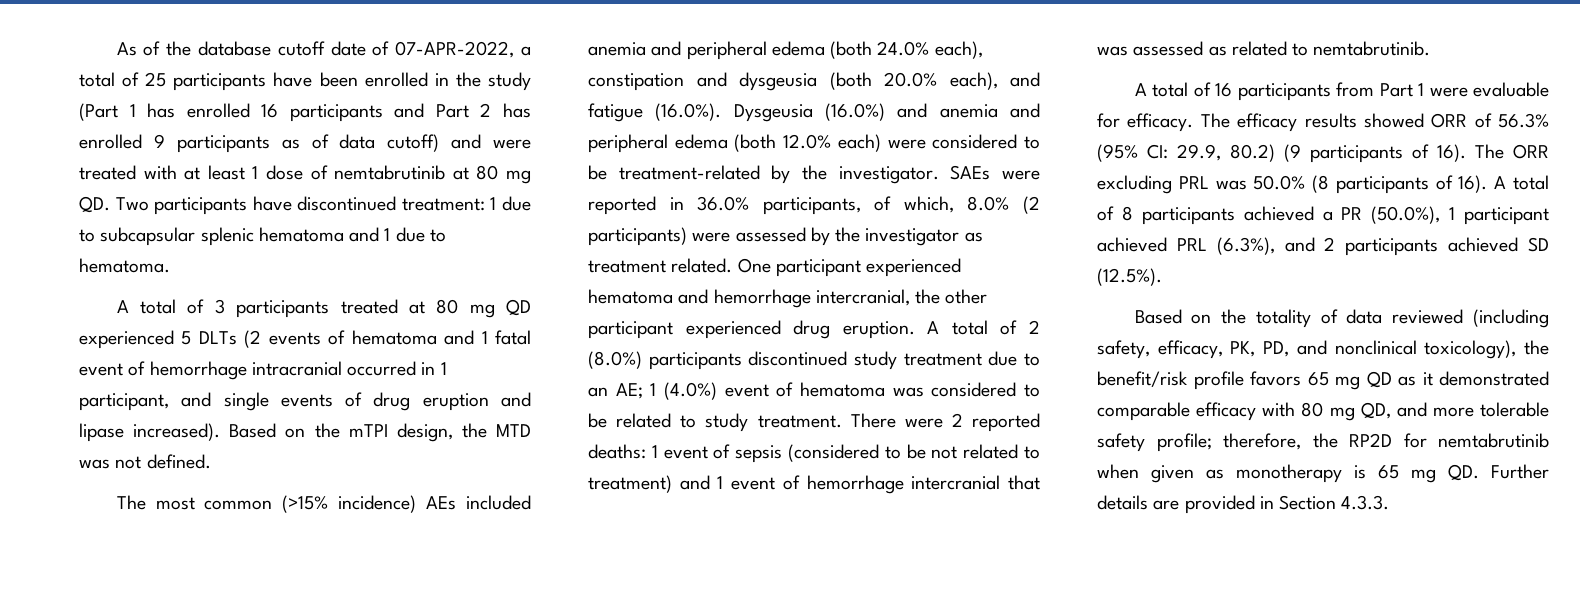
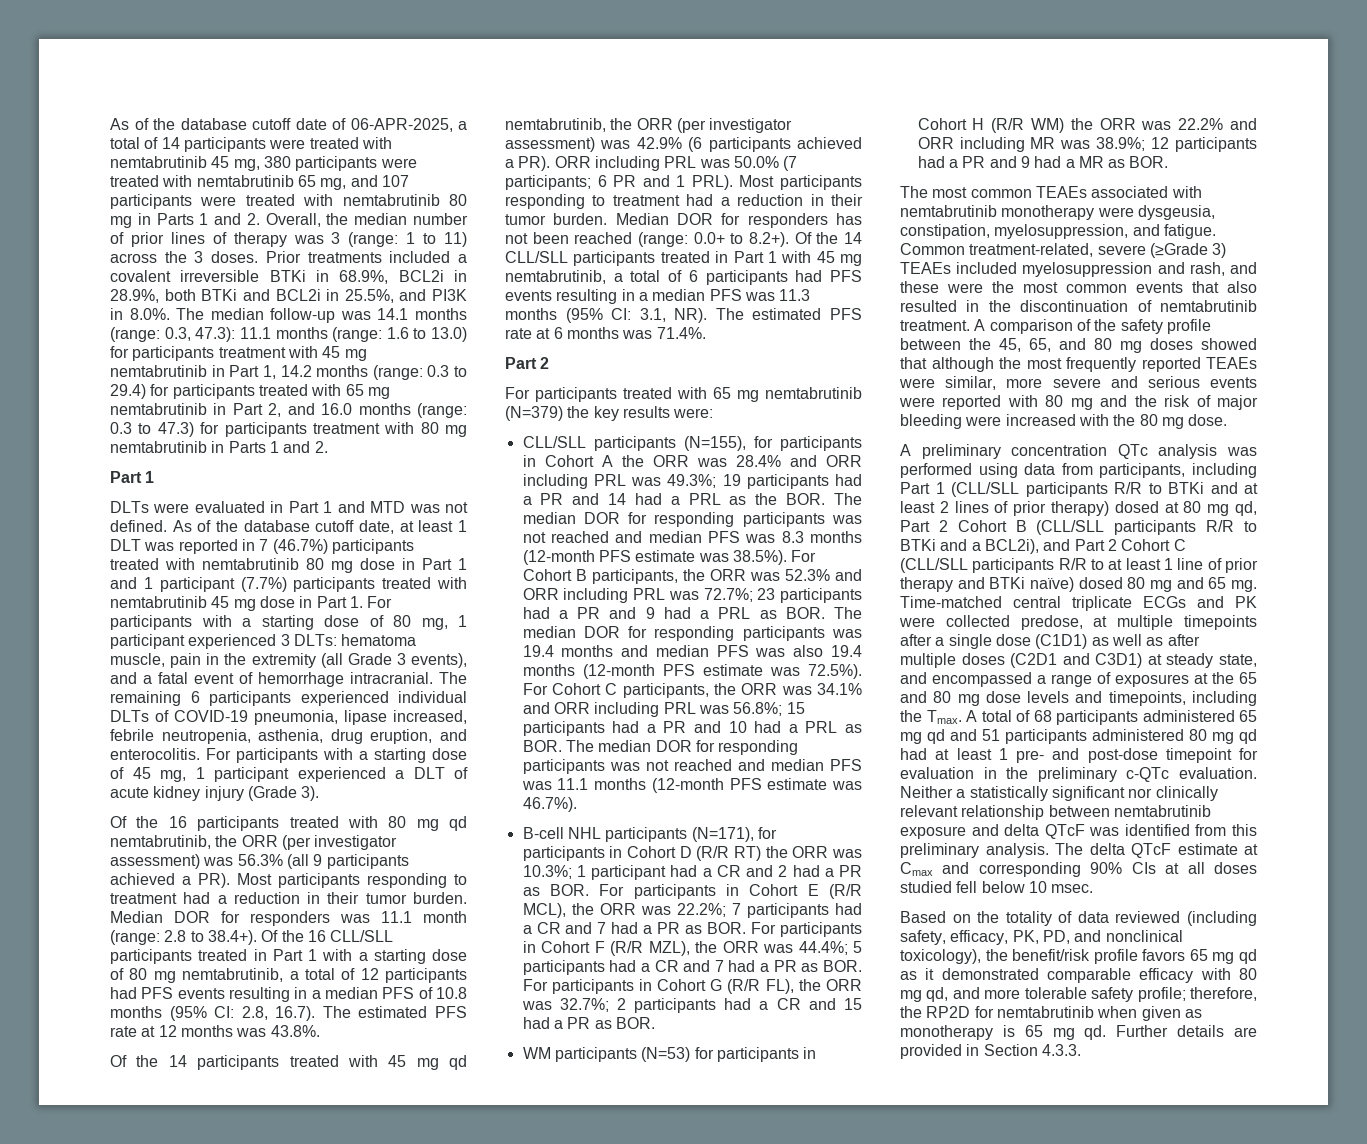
[395,41,531,58] [79,72,531,91] [79,103,531,122] [79,134,531,153] [79,165,531,184] [79,196,531,215] [79,227,446,246] [79,258,170,273] [116,299,531,318] [79,330,532,349] [79,361,447,380] [79,392,531,411] [79,423,531,442] [79,454,211,469] [116,495,531,513] [588,41,983,60] [588,72,1040,91] [588,103,1040,122] [588,134,1040,153] [588,165,1040,184] [588,196,1040,215] [588,227,983,246] [588,258,962,277] [588,289,988,308] [588,320,1040,339] [588,351,1040,370] [588,382,1040,400] [588,413,1040,432] [588,444,1040,463] [588,475,1040,494] [1097,41,1431,56] [1134,82,1549,101] [1097,113,1549,132] [1097,144,1549,163] [1097,175,1549,194] [1097,206,1549,225] [1097,237,1549,256] [1097,268,1162,286] 07-APR-2022, a total of 25 participants have been enrolled in the study (Part 1 has enrolled 16 participants and Part 2 has enrolled 9 participants as of data cutoff) and were treated with at least 1 dose of nemtabrutinib at 80 mg QD. Two participants have discontinued treatment: 1 due to subcapsular splenic hematoma and 1 due to hematoma. // A total of 3 participants treated at 80 mg QD experienced 5 DLTs (2 events of hematoma and 1 fatal event of hemorrhage intracranial occurred in 1 participant, and single events of drug eruption and lipase increased). Based on the mTPI design, the MTD was not defined. // The most common (>15% incidence) AEs included anemia and peripheral edema (both 24.0% each), constipation and dysgeusia (both 20.0% each), and fatigue (16.0%). Dysgeusia (16.0%) and anemia and peripheral edema (both 12.0% each) were considered to be treatment-related by the investigator. SAEs were reported in 36.0% participants, of which, 8.0% (2 participants) were assessed by the investigator as treatment related. One participant experienced hematoma and hemorrhage intercranial, the other participant experienced drug eruption. A total of 2 (8.0%) participants discontinued study treatment due to an AE; 1 (4.0%) event of hematoma was considered to be related to study treatment. There were 2 reported deaths: 1 event of sepsis (considered to be not related to treatment) and 1 event of hemorrhage intercranial that was assessed as related to nemtabrutinib. // A total of 16 participants from Part 1 were evaluable for efficacy. The efficacy results showed ORR of 56.3% (95% CI: 29.9, 80.2) (9 participants of 16). The ORR excluding PRL was 50.0% (8 participants of 16). A total of 8 participants achieved a PR (50.0%), 1 participant achieved PRL (6.3%), and 2 participants achieved SD (12.5%). -> [350,118,467,132] [110,137,392,152] [110,156,417,171] [110,175,409,190] [110,194,467,209] [110,213,468,228] [110,232,467,247] [110,251,467,263] [110,270,467,284] [110,289,467,303] [110,308,467,323] [110,327,467,342] [110,346,367,361] [110,365,467,380] [110,384,390,399] [110,403,467,418] [110,422,467,437] [110,441,328,453] [110,471,155,483] [110,501,469,513] [110,520,468,534] [110,539,414,554] [110,558,467,573] [110,577,467,592] [110,596,393,611] [110,615,467,630] [110,634,417,649] [110,653,467,668] [110,672,467,687] [110,691,467,706] [110,710,467,725] [110,729,468,744] [110,748,467,763] [110,767,468,782] [110,786,320,801] [110,816,467,831] [110,835,398,850] [110,854,409,869] [110,873,467,888] [110,892,467,904] [110,911,467,926] [110,930,394,945] [110,949,467,964] [110,968,467,983] [110,987,467,1002] [110,1006,467,1021] [110,1025,320,1037] [110,1055,467,1070] [505,118,793,133] [505,137,862,152] [505,156,798,171] [505,175,862,190] [505,194,863,209] [505,213,862,228] [505,232,862,247] [505,251,862,266] [505,270,862,285] [505,289,811,304] [505,308,862,323] [505,327,706,339] [505,357,550,369] [505,387,862,402] [505,406,714,421] [522,436,862,451] [522,455,862,467] [522,474,862,489] [522,493,862,505] [522,512,862,527] [522,531,862,543] [522,550,817,565] [522,569,862,584] [522,588,863,603] [522,607,862,619] [522,626,862,641] [522,645,862,657] [522,664,862,679] [522,683,862,698] [522,702,805,717] [522,721,862,736] [522,740,799,755] [522,759,862,774] [521,778,862,793] [522,797,577,812] [522,827,777,842] [522,846,862,861] [522,865,862,880] [522,884,862,899] [522,903,862,918] [522,922,862,937] [522,941,862,956] [522,960,862,975] [522,979,862,994] [521,998,862,1013] [522,1017,655,1029] [522,1047,817,1062] [917,118,1257,133] [917,137,1257,152] [917,156,1169,168] [900,186,1202,198] [900,205,1215,220] [900,224,1216,239] [900,243,1227,258] [900,262,1257,277] [900,281,1257,293] [900,300,1257,312] [900,319,1211,334] [900,338,1257,353] [900,357,1257,372] [899,376,1257,390] [899,395,1258,410] [900,414,1228,429] [900,444,1257,459] [900,463,1257,478] [900,482,1258,497] [900,501,1257,516] [900,520,1257,535] [900,539,1186,554] [900,558,1258,573] [900,577,1257,592] [900,596,1257,611] [899,615,1257,630] [900,634,1200,649] [900,653,1257,668] [900,672,1257,687] [900,691,1257,706] [900,710,1257,725] [900,729,1257,744] [900,748,1258,763] [900,767,1257,782] [900,786,1218,801] [900,805,1211,820] [900,824,1257,839] [900,843,1258,858] [900,862,1257,877] [900,881,1094,893] 06-APR-2025, a total of 14 participants were treated with nemtabrutinib 45 mg, 380 participants were treated with nemtabrutinib 65 mg, and 107 participants were treated with nemtabrutinib 80 mg in Parts 1 and 2. Overall, the median number of prior lines of therapy was 3 (range: 1 to 11) across the 3 doses. Prior treatments included a covalent irreversible BTKi in 68.9%, BCL2i in 28.9%, both BTKi and BCL2i in 25.5%, and PI3K in 8.0%. The median follow-up was 14.1 months (range: 0.3, 47.3): 11.1 months (range: 1.6 to 13.0) for participants treatment with 45 mg nemtabrutinib in Part 1, 14.2 months (range: 0.3 to 29.4) for participants treated with 65 mg nemtabrutinib in Part 2, and 16.0 months (range: 0.3 to 47.3) for participants treatment with 80 mg nemtabrutinib in Parts 1 and 2. // Part 1 // DLTs were evaluated in Part 1 and MTD was not defined. As of the database cutoff date, at least 1 DLT was reported in 7 (46.7%) participants treated with nemtabrutinib 80 mg dose in Part 1 and 1 participant (7.7%) participants treated with nemtabrutinib 45 mg dose in Part 1. For participants with a starting dose of 80 mg, 1 participant experienced 3 DLTs: hematoma muscle, pain in the extremity (all Grade 3 events), and a fatal event of hemorrhage intracranial. The remaining 6 participants experienced individual DLTs of COVID-19 pneumonia, lipase increased, febrile neutropenia, asthenia, drug eruption, and enterocolitis. For participants with a starting dose of 45 mg, 1 participant experienced a DLT of acute kidney injury (Grade 3). // Of the 16 participants treated with 80 mg qd nemtabrutinib, the ORR (per investigator assessment) was 56.3% (all 9 participants achieved a PR). Most participants responding to treatment had a reduction in their tumor burden. Median DOR for responders was 11.1 month (range: 2.8 to 38.4+). Of the 16 CLL/SLL participants treated in Part 1 with a starting dose of 80 mg nemtabrutinib, a total of 12 participants had PFS events resulting in a median PFS of 10.8 months (95% CI: 2.8, 16.7). The estimated PFS rate at 12 months was 43.8%. // Of the 14 participants treated with 45 mg qd nemtabrutinib, the ORR (per investigator assessment) was 42.9% (6 participants achieved a PR). ORR including PRL was 50.0% (7 participants; 6 PR and 1 PRL). Most participants responding to treatment had a reduction in their tumor burden. Median DOR for responders has not been reached (range: 0.0+ to 8.2+). Of the 14 CLL/SLL participants treated in Part 1 with 45 mg nemtabrutinib, a total of 6 participants had PFS events resulting in a median PFS was 11.3 months (95% CI: 3.1, NR). The estimated PFS rate at 6 months was 71.4%. // Part 2 // For participants treated with 65 mg nemtabrutinib (N=379) the key results were: // CLL/SLL participants (N=155), for participants in Cohort A the ORR was 28.4% and ORR including PRL was 49.3%; 19 participants had a PR and 14 had a PRL as the BOR. The median DOR for responding participants was not reached and median PFS was 8.3 months (12-month PFS estimate was 38.5%). For Cohort B participants, the ORR was 52.3% and ORR including PRL was 72.7%; 23 participants had a PR and 9 had a PRL as BOR. The median DOR for responding participants was 19.4 months and median PFS was also 19.4 months (12-month PFS estimate was 72.5%). For Cohort C participants, the ORR was 34.1% and ORR including PRL was 56.8%; 15 participants had a PR and 10 had a PRL as BOR. The median DOR for responding participants was not reached and median PFS was 11.1 months (12-month PFS estimate was 46.7%). // B-cell NHL participants (N=171), for participants in Cohort D (R/R RT) the ORR was 10.3%; 1 participant had a CR and 2 had a PR as BOR. For participants in Cohort E (R/R MCL), the ORR was 22.2%; 7 participants had a CR and 7 had a PR as BOR. For participants in Cohort F (R/R MZL), the ORR was 44.4%; 5 participants had a CR and 7 had a PR as BOR. For participants in Cohort G (R/R FL), the ORR was 32.7%; 2 participants had a CR and 15 had a PR as BOR. // WM participants (N=53) for participants in Cohort H (R/R WM) the ORR was 22.2% and ORR including MR was 38.9%; 12 participants had a PR and 9 had a MR as BOR. // The most common TEAEs associated with nemtabrutinib monotherapy were dysgeusia, constipation, myelosuppression, and fatigue. Common treatment-related, severe (≥Grade 3) TEAEs included myelosuppression and rash, and these were the most common events that also resulted in the discontinuation of nemtabrutinib treatment. A comparison of the safety profile between the 45, 65, and 80 mg doses showed that although the most frequently reported TEAEs were similar, more severe and serious events were reported with 80 mg and the risk of major bleeding were increased with the 80 mg dose. // A preliminary concentration QTc analysis was performed using data from participants, including Part 1 (CLL/SLL participants R/R to BTKi and at least 2 lines of prior therapy) dosed at 80 mg qd, Part 2 Cohort B (CLL/SLL participants R/R to BTKi and a BCL2i), and Part 2 Cohort C (CLL/SLL participants R/R to at least 1 line of prior therapy and BTKi naïve) dosed 80 mg and 65 mg. Time-matched central triplicate ECGs and PK were collected predose, at multiple timepoints after a single dose (C1D1) as well as after multiple doses (C2D1 and C3D1) at steady state, and encompassed a range of exposures at the 65 and 80 mg dose levels and timepoints, including the Tmax. A total of 68 participants administered 65 mg qd and 51 participants administered 80 mg qd had at least 1 pre- and post-dose timepoint for evaluation in the preliminary c-QTc evaluation. Neither a statistically significant nor clinically relevant relationship between nemtabrutinib exposure and delta QTcF was identified from this preliminary analysis. The delta QTcF estimate at Cmax and corresponding 90% CIs at all doses studied fell below 10 msec.
[1366,371,1392,388] QD -> [1239,949,1257,964] qd
[1360,402,1391,419] QD, -> [926,987,949,1002] qd,
[1448,464,1479,481] QD. -> [1084,1025,1107,1040] qd.

